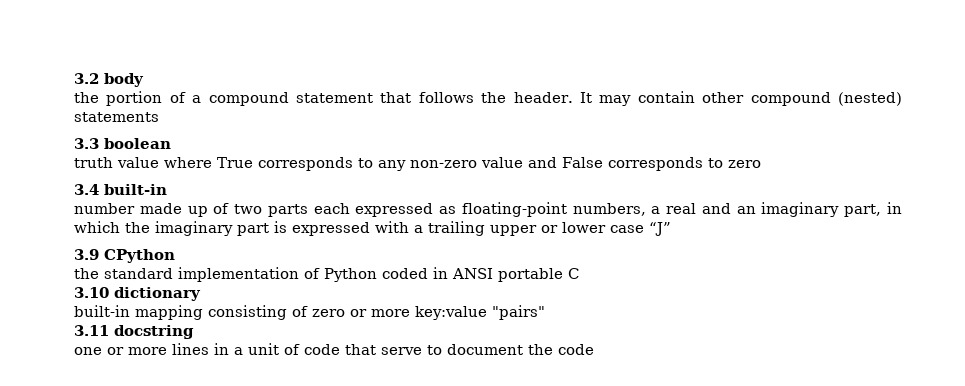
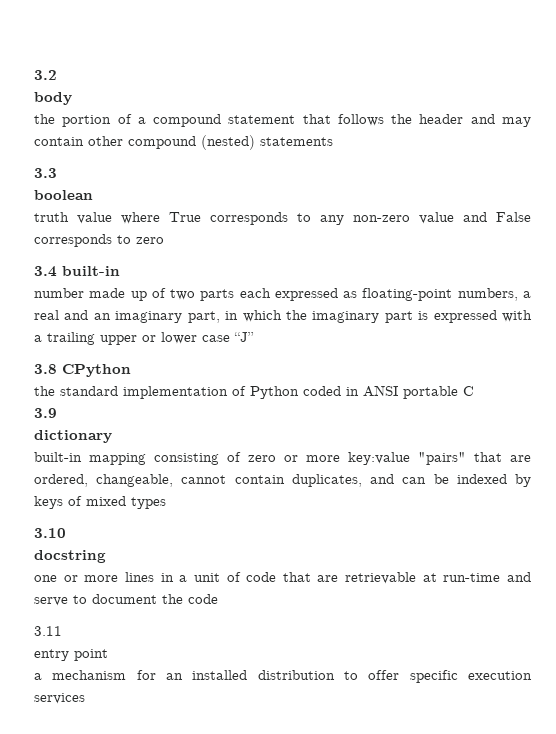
(99, 78) none -> (57, 75) //
[513,92,592,103] header. It -> [419,114,495,124] header and
(99, 143) none -> (57, 173) //
[74,249,99,260] 3.9 -> [34,364,57,374] 3.8
[74,287,109,298] 3.10 -> [34,408,57,418] 3.9 //
[74,325,109,336] // 3.11 -> [474,452,531,462] [34,474,531,487] [34,496,166,509] [34,528,66,538] that are ordered, changeable, cannot contain duplicates, and can be indexed by keys of mixed types // 3.10 //
(376, 349) none -> [317,572,531,584] are retrievable at run-time and
(594, 349) none -> [34,626,62,636] [34,649,108,661] [34,670,532,683] [34,693,85,704] // 3.11 // entry point // a mechanism for an installed distribution to offer specific execution services

